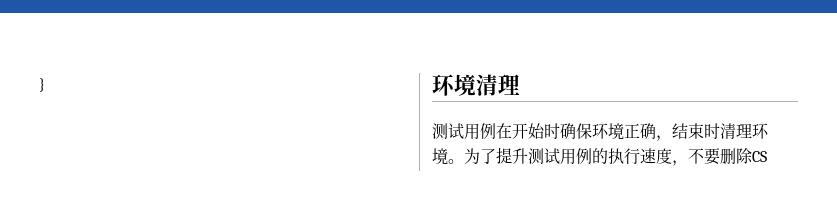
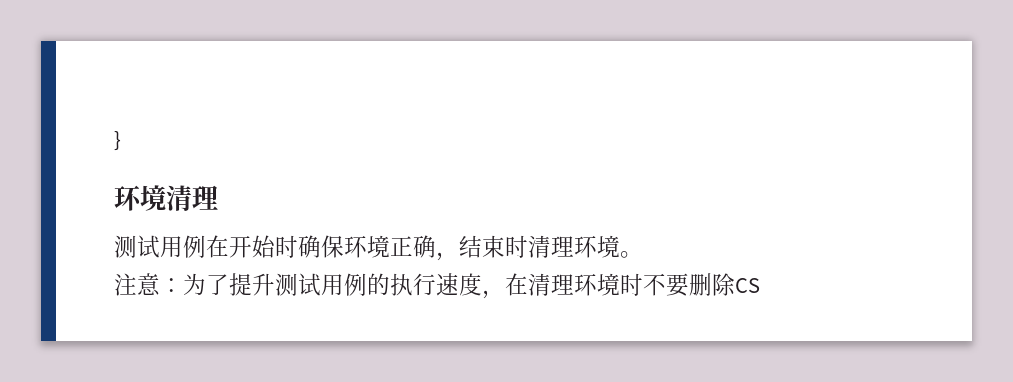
(464, 161) none -> [114,273,183,296] // 注意：
(688, 163) none -> [505,273,643,296] 在清理环境时

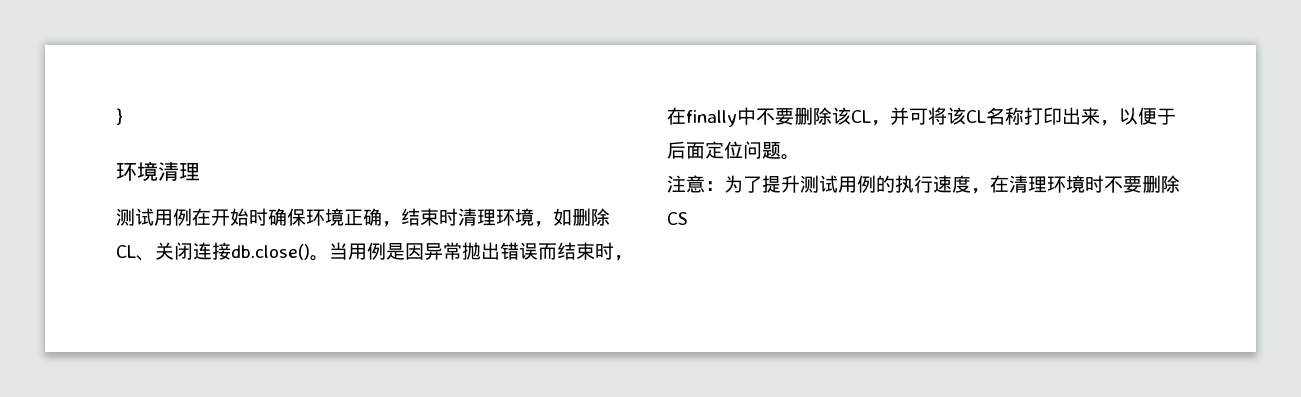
(620, 246) none -> [534,208,610,227] [116,242,633,261] [667,107,1176,127] [667,141,781,159] ，如删除CL、关闭连接db.close()。当用例是因异常抛出错误而结束时，在finally中不要删除该CL，并可将该CL名称打印出来，以便于后面定位问题

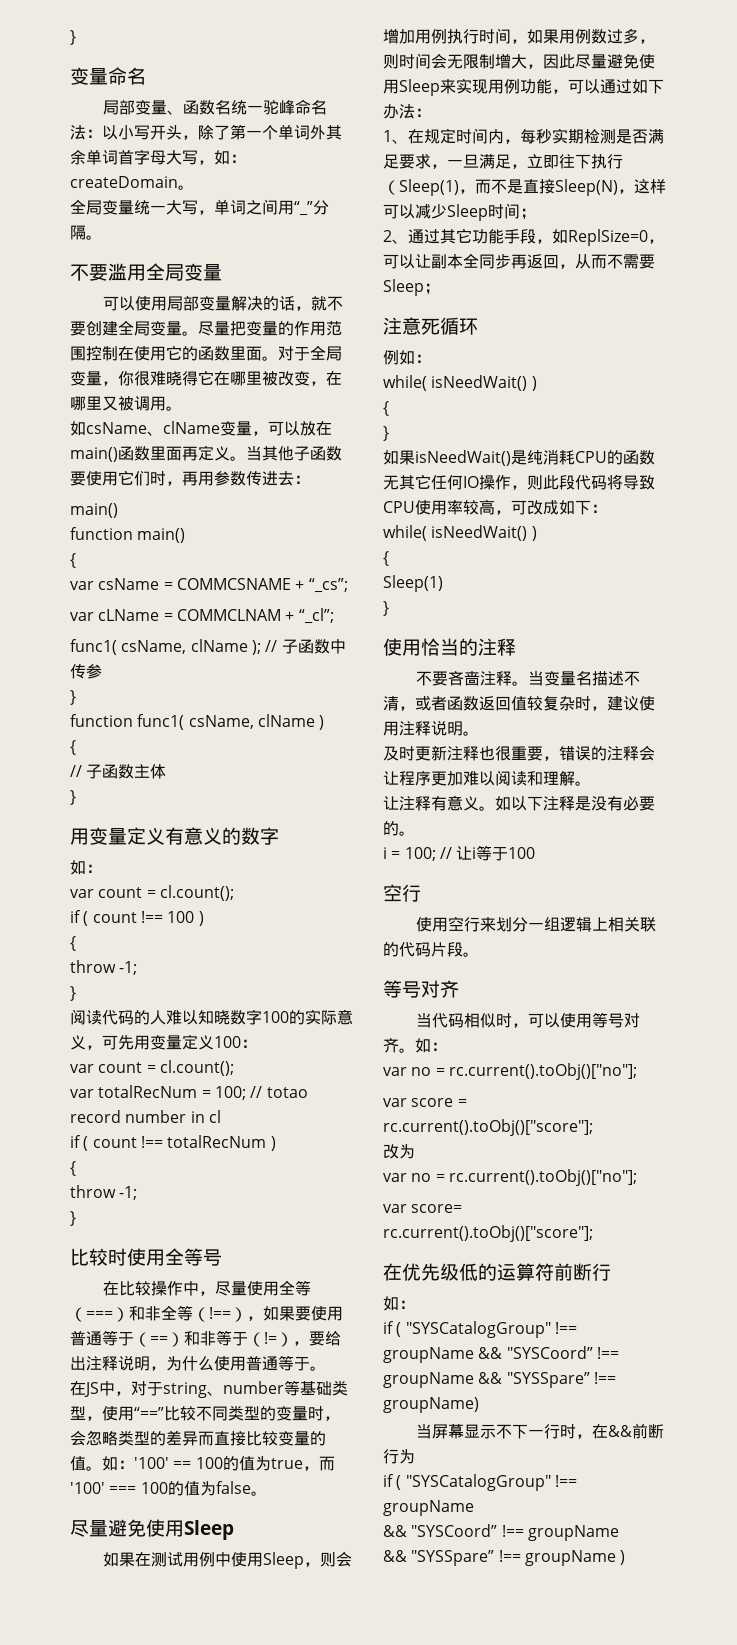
[116,108,123,125] [116,161,200,181] [116,208,610,227] [116,242,633,261] [667,107,1176,127] [667,141,800,160] [667,175,1180,194] [667,212,688,225] } // 环境清理 // 测试用例在开始时确保环境正确，结束时清理环境，如删除CL、关闭连接db.close()。当用例是因异常抛出错误而结束时，在finally中不要删除该CL，并可将该CL名称打印出来，以便于后面定位问题。 // 注意：为了提升测试用例的执行速度，在清理环境时不要删除CS -> [70,30,76,45] [70,67,146,85] [103,99,328,115] [70,124,342,140] [70,149,246,165] [70,176,194,190] [70,199,329,216] [70,225,102,240] [70,263,222,281] [103,296,344,311] [70,320,342,336] [70,345,342,361] [70,370,342,386] [70,396,182,411] [70,421,332,436] [70,445,342,462] [70,470,310,486] [70,503,118,518] [70,527,186,543] [70,553,76,568] [70,578,348,593] [70,608,334,624] [70,639,346,655] [70,664,102,679] [70,690,76,705] [70,714,325,730] [70,740,76,755] [70,764,167,779] [70,790,76,805] [70,827,279,845] [70,860,102,875] [70,885,234,901] [70,910,204,926] [70,936,76,951] [70,960,138,975] [70,986,76,1001] [70,1009,353,1025] [70,1034,257,1050] [70,1060,234,1076] [70,1085,308,1100] [70,1110,221,1123] [70,1135,276,1151] [70,1161,76,1176] [70,1185,138,1200] [70,1211,76,1226] [70,1248,222,1266] [103,1280,312,1296] [70,1305,343,1322] [70,1330,341,1347] [70,1355,326,1371] [70,1380,348,1398] [70,1405,340,1421] [70,1430,326,1446] [70,1456,335,1471] [70,1481,267,1496] [70,1519,234,1540] [103,1551,353,1569] [383,28,655,44] [383,53,655,69] [383,78,664,96] [383,104,431,119] [383,128,664,144] [383,153,623,169] [383,179,666,196] [383,203,536,221] [383,228,664,246] [383,253,655,269] [383,279,440,296] [383,317,478,335] [383,350,431,365] [383,375,537,391] [383,401,389,416] [383,426,389,441] [383,450,655,466] [383,474,655,490] [383,499,607,515] [383,525,537,541] [383,551,389,566] [383,575,443,592] [383,601,389,616] [383,638,516,656] [416,671,641,686] [383,696,655,711] [383,720,479,736] [383,745,655,761] [383,770,591,786] [383,795,655,811] [383,821,415,836] [383,845,536,861] [383,884,421,902] [416,916,657,932] [383,942,479,957] [383,980,459,998] [416,1012,641,1028] [383,1038,447,1053] [383,1063,637,1080] [383,1098,467,1107] [383,1119,593,1136] [383,1144,415,1159] [383,1169,637,1186] [383,1204,463,1213] [383,1225,593,1242] [383,1263,611,1281] [383,1296,415,1311] [383,1321,577,1338] [383,1346,619,1363] [383,1372,616,1388] [383,1397,479,1413] [416,1423,665,1439] [383,1449,415,1464] [383,1474,577,1491] [383,1500,474,1516] [383,1524,619,1541] [383,1550,626,1566] } // 变量命名 // 局部变量、函数名统一驼峰命名法：以小写开头，除了第一个单词外其余单词首字母大写，如：createDomain。 // 全局变量统一大写，单词之间用“_”分隔。 // 不要滥用全局变量 // 可以使用局部变量解决的话，就不要创建全局变量。尽量把变量的作用范围控制在使用它的函数里面。对于全局变量，你很难晓得它在哪里被改变，在哪里又被调用。 // 如csName、clName变量，可以放在main()函数里面再定义。当其他子函数要使用它们时，再用参数传进去： // main() // function main() // { // var csName = COMMCSNAME + “_cs”; // var cLName = COMMCLNAM + “_cl”; // func1( csName, clName ); // 子函数中传参 // } // function func1( csName, clName ) // { // // 子函数主体 // } // 用变量定义有意义的数字 // 如： // var count = cl.count(); // if ( count !== 100 ) // { // throw -1; // } // 阅读代码的人难以知晓数字100的实际意义，可先用变量定义100： // var count = cl.count(); // var totalRecNum = 100; // totao record number in cl // if ( count !== totalRecNum ) // { // throw -1; // } // 比较时使用全等号 // 在比较操作中，尽量使用全等（===）和非全等（!==），如果要使用普通等于（==）和非等于（!=），要给出注释说明，为什么使用普通等于。 // 在JS中，对于string、number等基础类型，使用“==”比较不同类型的变量时，会忽略类型的差异而直接比较变量的值。如：'100' == 100的值为true，而'100' === 100的值为false。 // 尽量避免使用Sleep // 如果在测试用例中使用Sleep，则会增加用例执行时间，如果用例数过多，则时间会无限制增大，因此尽量避免使用Sleep来实现用例功能，可以通过如下办法： // 1、在规定时间内，每秒实期检测是否满足要求，一旦满足，立即往下执行（Sleep(1)，而不是直接Sleep(N)，这样可以减少Sleep时间； // 2、通过其它功能手段，如ReplSize=0，可以让副本全同步再返回，从而不需要Sleep； // 注意死循环 // 例如： // while( isNeedWait() ) // { // } // 如果isNeedWait()是纯消耗CPU的函数无其它任何IO操作，则此段代码将导致CPU使用率较高，可改成如下： // while( isNeedWait() ) // { // Sleep(1) // } // 使用恰当的注释 // 不要吝啬注释。当变量名描述不清，或者函数返回值较复杂时，建议使用注释说明。 // 及时更新注释也很重要，错误的注释会让程序更加难以阅读和理解。 // 让注释有意义。如以下注释是没有必要的。 // i = 100; // 让i等于100 // 空行 // 使用空行来划分一组逻辑上相关联的代码片段。 // 等号对齐 // 当代码相似时，可以使用等号对齐。如： // var no = rc.current().toObj()["no"]; // var score = rc.current().toObj()["score"]; // 改为 // var no = rc.current().toObj()["no"]; // var score= rc.current().toObj()["score"]; // 在优先级低的运算符前断行 // 如： // if ( "SYSCatalogGroup" !== groupName && "SYSCoord” !== groupName && "SYSSpare” !== groupName) // 当屏幕显示不下一行时，在&&前断行为 // if ( "SYSCatalogGroup" !== groupName // && "SYSCoord” !== groupName // && "SYSSpare” !== groupName )

